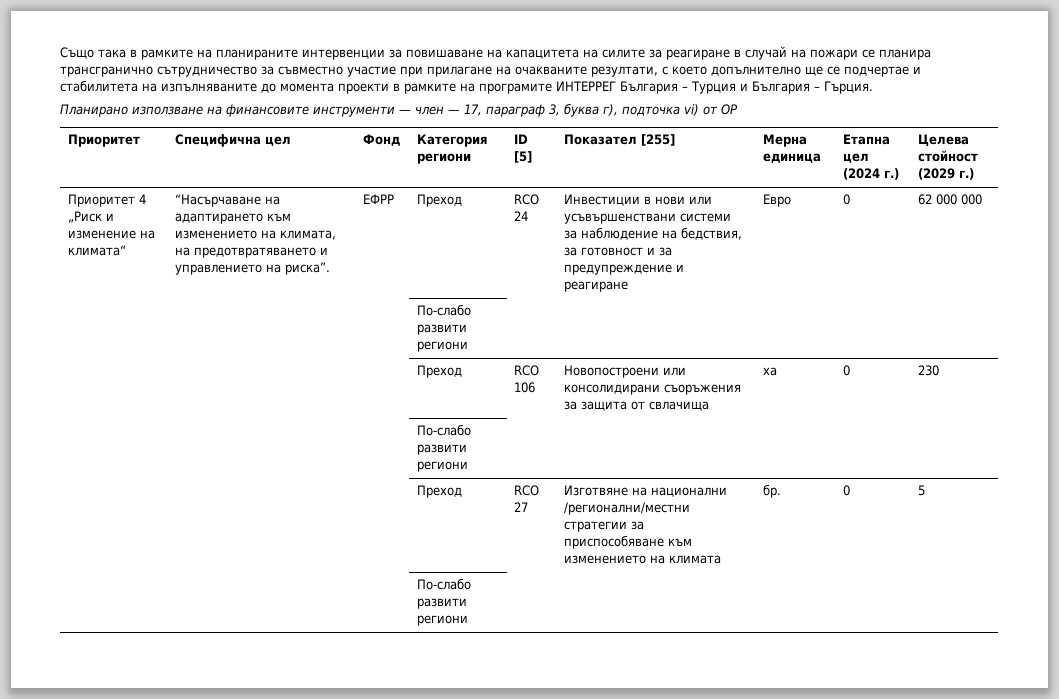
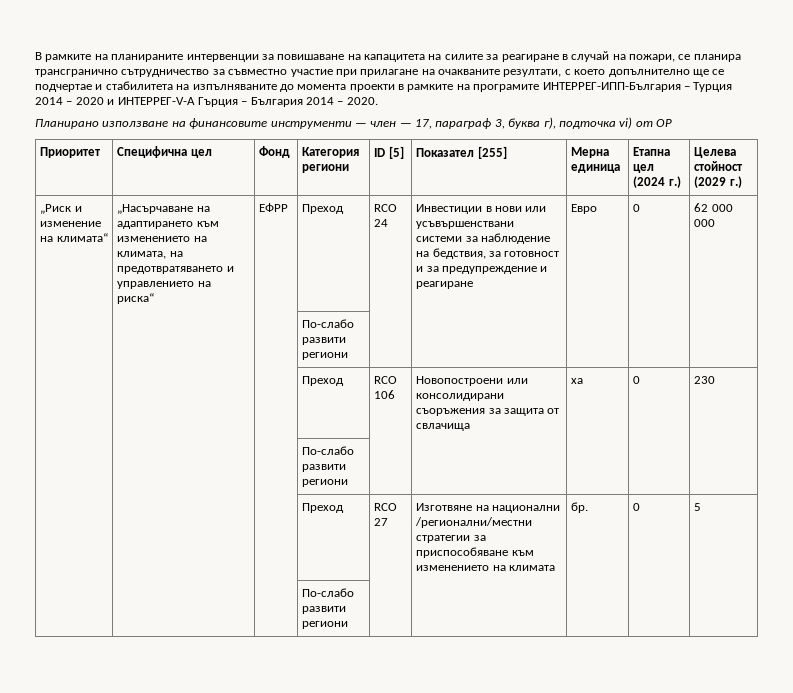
[60,47,137,59] Също така в -> [35,52,42,60] В
[810,49,858,60] пожари -> [629,54,675,62] пожари,
[556,81,873,94] ИНТЕРРЕГ България – Турция и България – Гърция. -> [542,82,733,92] [35,97,378,107] ИНТЕРРЕГ-ИПП-България – Турция 2014 – 2020 и ИНТЕРРЕГ-V-А Гърция – България 2014 – 2020.
[68,194,147,207] Приоритет 4 -> (742, 182) none
[175,194,262,207] “Насърчаване -> [117,204,194,214] „Насърчаване
[285,262,331,275] риска”. -> [117,293,155,304] риска“

